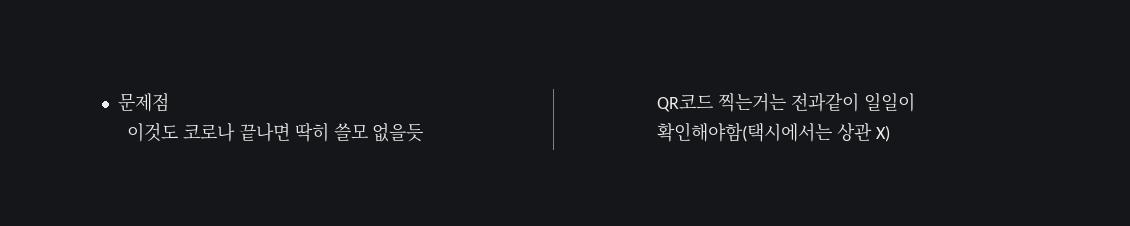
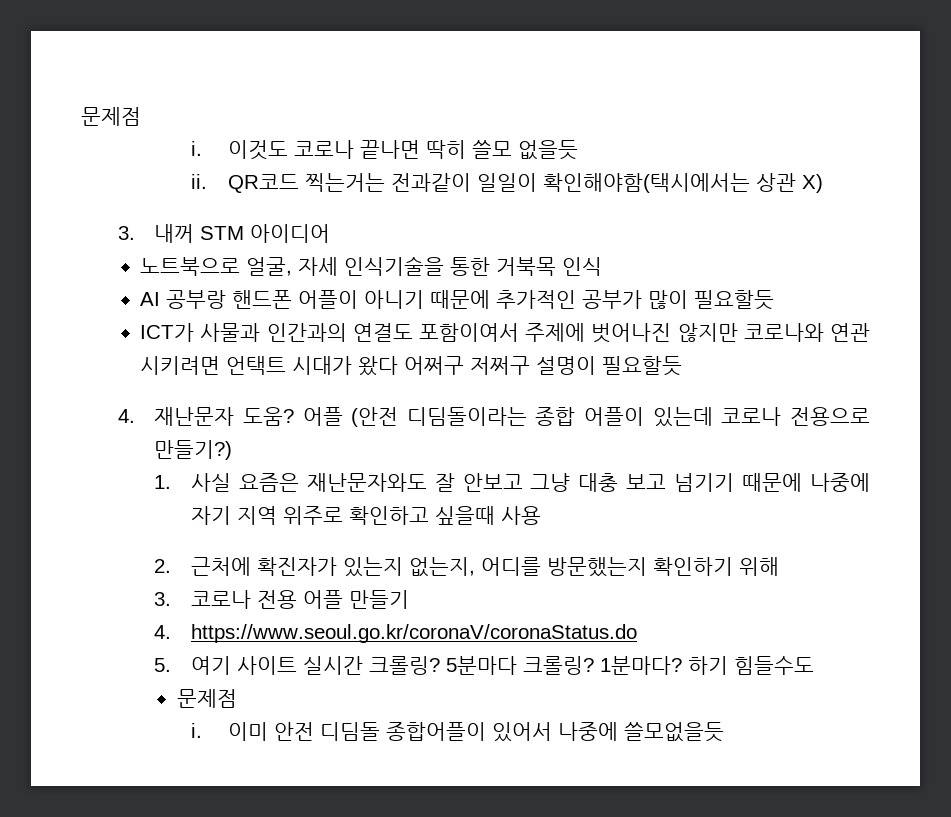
[118,93,170,112] 문제점 // -> [81,107,141,126] [190,141,202,156] 문제점 // i.
(424, 132) none -> [190,174,207,189] ii.
(890, 133) none -> [117,224,331,243] [140,256,603,276] [140,290,775,310] [140,323,870,343] [140,356,683,376] [117,407,870,427] [154,440,233,460] [154,473,870,492] [190,506,541,525] [154,557,779,577] [154,590,409,609] [154,624,637,643] [154,656,814,675] [176,689,237,708] [190,722,724,742] // 3. 내꺼 STM 아이디어 // 노트북으로 얼굴, 자세 인식기술을 통한 거북목 인식 // AI 공부랑 핸드폰 어플이 아니기 때문에 추가적인 공부가 많이 필요할듯 // ICT가 사물과 인간과의 연결도 포함이여서 주제에 벗어나진 않지만 코로나와 연관 시키려면 언택트 시대가 왔다 어쩌구 저쩌구 설명이 필요할듯 // 4. 재난문자 도움? 어플 (안전 디딤돌이라는 종합 어플이 있는데 코로나 전용으로 만들기?) // 1. 사실 요즘은 재난문자와도 잘 안보고 그냥 대충 보고 넘기기 때문에 나중에 자기 지역 위주로 확인하고 싶을때 사용 // 2. 근처에 확진자가 있는지 없는지, 어디를 방문했는지 확인하기 위해 // 3. 코로나 전용 어플 만들기 // 4. https://www.seoul.go.kr/coronaV/coronaStatus.do // 5. 여기 사이트 실시간 크롤링? 5분마다 크롤링? 1분마다? 하기 힘들수도 // 문제점 // i. 이미 안전 디딤돌 종합어플이 있어서 나중에 쓸모없을듯

